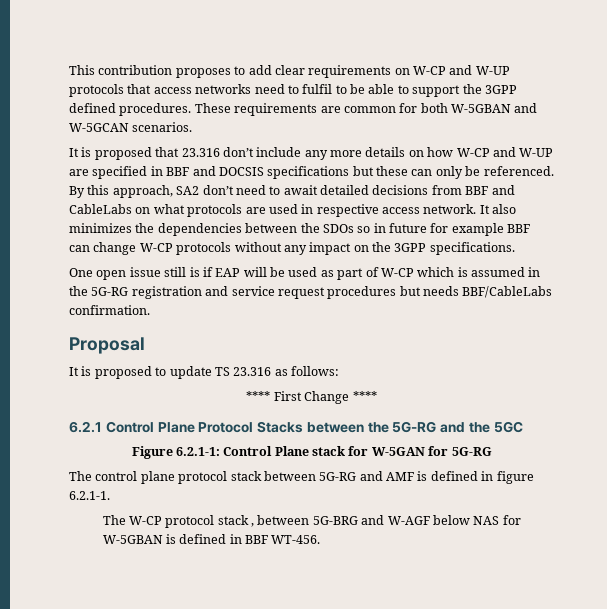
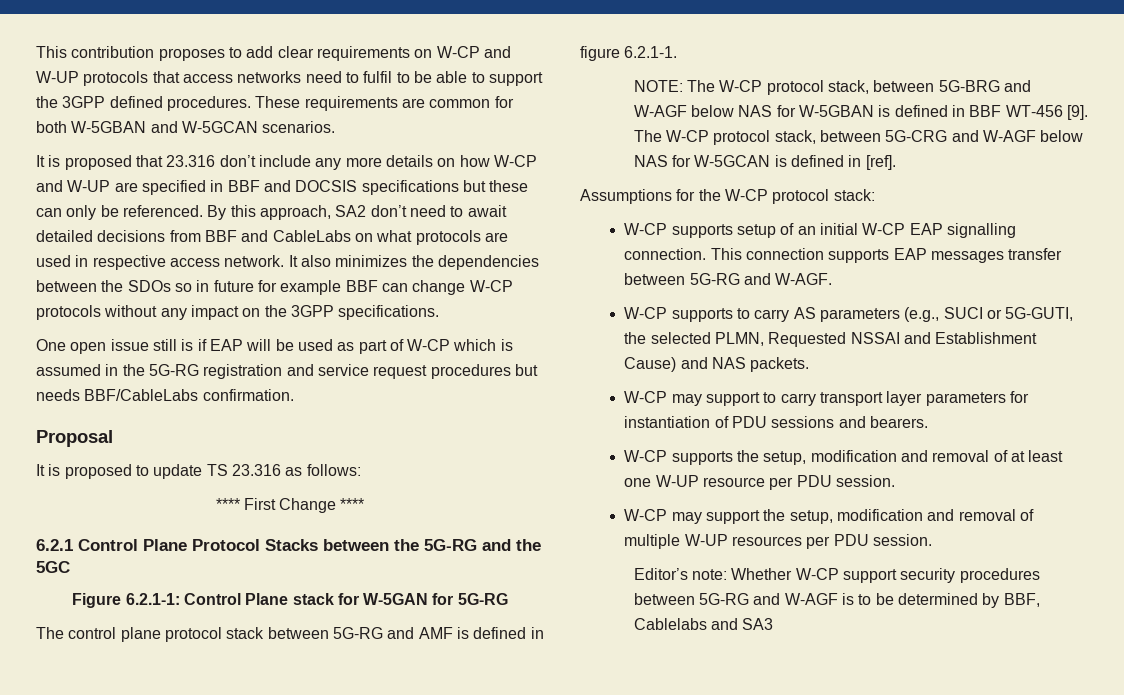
[102,515,255,528] The W-CP protocol stack , -> [633,80,869,95] NOTE: The W-CP protocol stack,
[271,535,321,544] WT-456. -> [1005,105,1088,120] [633,130,1084,145] [633,155,896,170] [580,189,875,204] [624,223,1017,238] [624,248,1063,263] [624,273,833,285] [624,307,1074,322] [624,332,1038,347] [624,357,810,372] [624,391,1030,406] [624,416,929,428] [624,450,1064,465] [624,475,896,490] [624,509,1035,524] [624,534,933,549] [633,568,1040,583] [633,593,1040,608] [633,618,774,630] WT-456 [9]. The W-CP protocol stack, between 5G-CRG and W-AGF below NAS for W-5GCAN is defined in [ref]. // Assumptions for the W-CP protocol stack: // W-CP supports setup of an initial W-CP EAP signalling connection. This connection supports EAP messages transfer between 5G-RG and W-AGF. // W-CP supports to carry AS parameters (e.g., SUCI or 5G-GUTI, the selected PLMN, Requested NSSAI and Establishment Cause) and NAS packets. // W-CP may support to carry transport layer parameters for instantiation of PDU sessions and bearers. // W-CP supports the setup, modification and removal of at least one W-UP resource per PDU session. // W-CP may support the setup, modification and removal of multiple W-UP resources per PDU session. // Editor’s note: Whether W-CP support security procedures between 5G-RG and W-AGF is to be determined by BBF, Cablelabs and SA3

